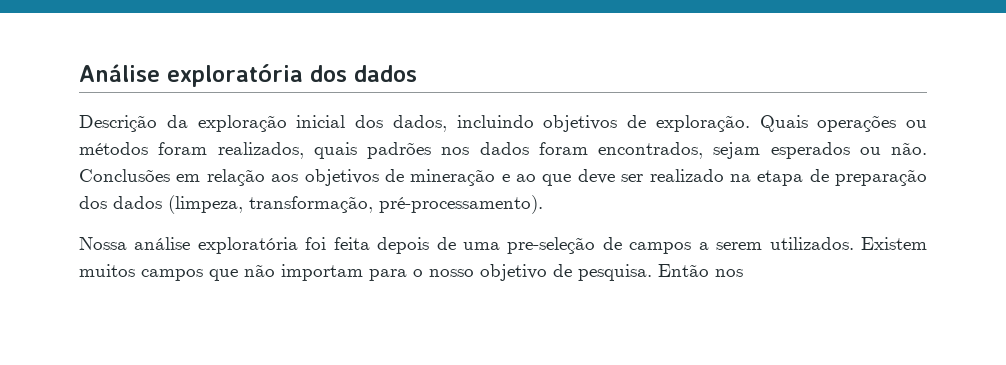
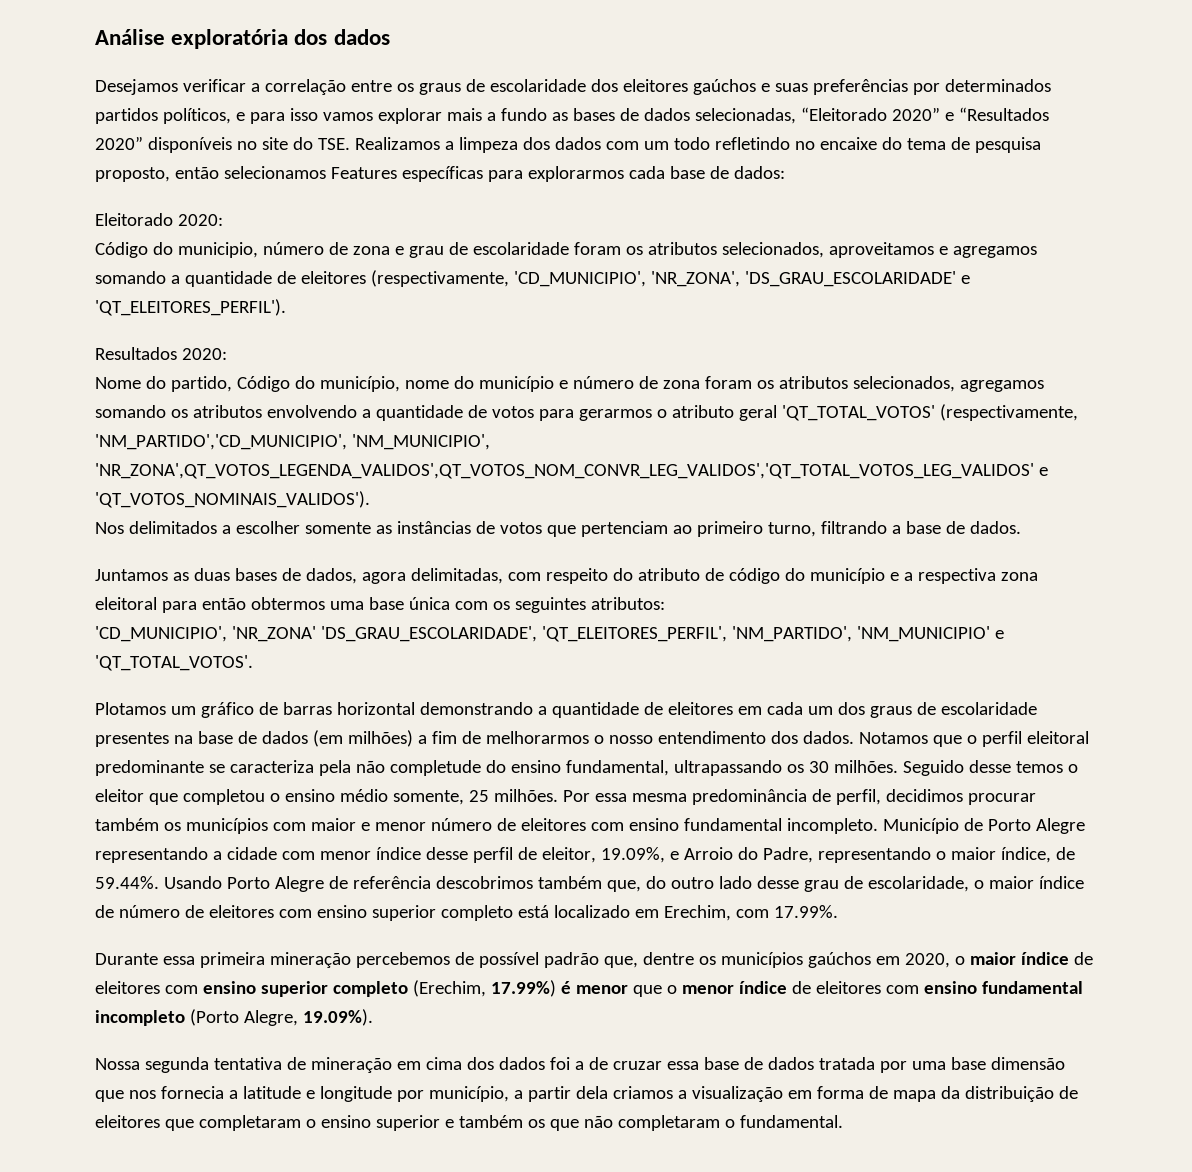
[79,115,927,132] [79,142,927,159] [79,169,927,186] [79,195,543,214] [79,237,928,254] [79,264,743,281] Descrição da exploração inicial dos dados, incluindo objetivos de exploração. Quais operações ou métodos foram realizados, quais padrões nos dados foram encontrados, sejam esperados ou não. Conclusões em relação aos objetivos de mineração e ao que deve ser realizado na etapa de preparação dos dados (limpeza, transformação, pré-processamento). // Nossa análise exploratória foi feita depois de uma pre-seleção de campos a serem utilizados. Existem muitos campos que não importam para o nosso objetivo de pesquisa. Então nos -> [95,79,1051,95] [95,107,1049,124] [95,136,1041,153] [95,166,785,182] [95,213,223,226] [95,242,1037,258] [95,270,970,287] [95,299,286,316] [95,347,227,360] [95,376,1044,392] [95,404,1078,421] [95,434,490,450] [95,463,1048,479] [95,491,370,508] [95,521,1021,537] [95,568,1038,584] [95,597,665,613] [95,626,1004,642] [95,655,253,671] [95,702,1037,718] [95,730,1089,747] [95,760,1078,776] [95,789,1036,805] [95,818,1085,834] [95,847,1075,863] [95,876,1084,892] [95,905,838,921] [95,952,1093,968] [95,980,1083,997] [95,1009,373,1026] [95,1057,1065,1073] [95,1086,1078,1102] [95,1115,843,1131] Desejamos verificar a correlação entre os graus de escolaridade dos eleitores gaúchos e suas preferências por determinados partidos políticos, e para isso vamos explorar mais a fundo as bases de dados selecionadas, “Eleitorado 2020” e “Resultados 2020” disponíveis no site do TSE. Realizamos a limpeza dos dados com um todo refletindo no encaixe do tema de pesquisa proposto, então selecionamos Features específicas para explorarmos cada base de dados: // Eleitorado 2020: // Código do municipio, número de zona e grau de escolaridade foram os atributos selecionados, aproveitamos e agregamos somando a quantidade de eleitores (respectivamente, 'CD_MUNICIPIO', 'NR_ZONA', 'DS_GRAU_ESCOLARIDADE' e 'QT_ELEITORES_PERFIL'). // Resultados 2020: // Nome do partido, Código do município, nome do município e número de zona foram os atributos selecionados, agregamos somando os atributos envolvendo a quantidade de votos para gerarmos o atributo geral 'QT_TOTAL_VOTOS' (respectivamente, 'NM_PARTIDO','CD_MUNICIPIO', 'NM_MUNICIPIO', 'NR_ZONA',QT_VOTOS_LEGENDA_VALIDOS',QT_VOTOS_NOM_CONVR_LEG_VALIDOS','QT_TOTAL_VOTOS_LEG_VALIDOS' e 'QT_VOTOS_NOMINAIS_VALIDOS'). // Nos delimitados a escolher somente as instâncias de votos que pertenciam ao primeiro turno, filtrando a base de dados. // Juntamos as duas bases de dados, agora delimitadas, com respeito do atributo de código do município e a respectiva zona eleitoral para então obtermos uma base única com os seguintes atributos: // 'CD_MUNICIPIO', 'NR_ZONA' 'DS_GRAU_ESCOLARIDADE', 'QT_ELEITORES_PERFIL', 'NM_PARTIDO', 'NM_MUNICIPIO' e 'QT_TOTAL_VOTOS'. // Plotamos um gráfico de barras horizontal demonstrando a quantidade de eleitores em cada um dos graus de escolaridade presentes na base de dados (em milhões) a fim de melhorarmos o nosso entendimento dos dados. Notamos que o perfil eleitoral predominante se caracteriza pela não completude do ensino fundamental, ultrapassando os 30 milhões. Seguido desse temos o eleitor que completou o ensino médio somente, 25 milhões. Por essa mesma predominância de perfil, decidimos procurar também os municípios com maior e menor número de eleitores com ensino fundamental incompleto. Município de Porto Alegre representando a cidade com menor índice desse perfil de eleitor, 19.09%, e Arroio do Padre, representando o maior índice, de 59.44%. Usando Porto Alegre de referência descobrimos também que, do outro lado desse grau de escolaridade, o maior índice de número de eleitores com ensino superior completo está localizado em Erechim, com 17.99%. // Durante essa primeira mineração percebemos de possível padrão que, dentre os municípios gaúchos em 2020, o maior índice de eleitores com ensino superior completo (Erechim, 17.99%) é menor que o menor índice de eleitores com ensino fundamental incompleto (Porto Alegre, 19.09%). // Nossa segunda tentativa de mineração em cima dos dados foi a de cruzar essa base de dados tratada por uma base dimensão que nos fornecia a latitude e longitude por município, a partir dela criamos a visualização em forma de mapa da distribuição de eleitores que completaram o ensino superior e também os que não completaram o fundamental.

